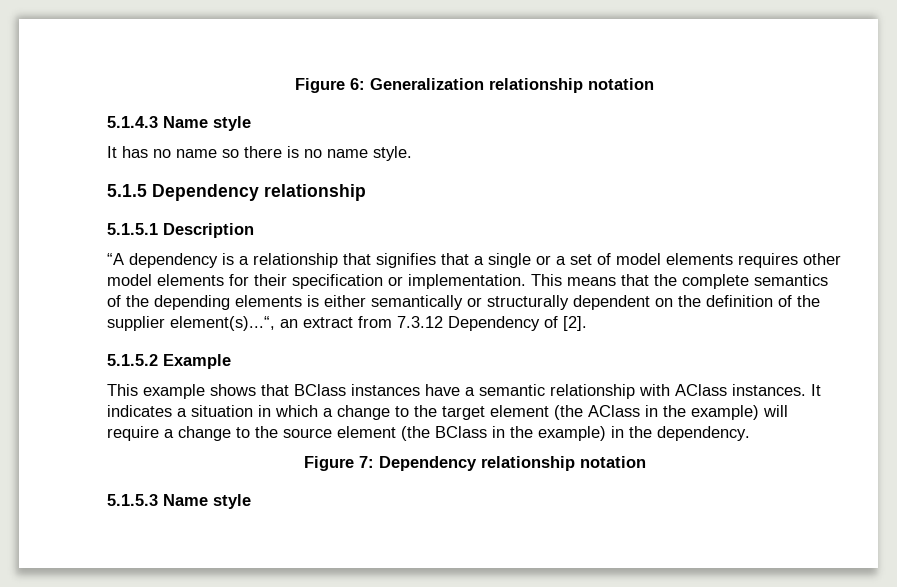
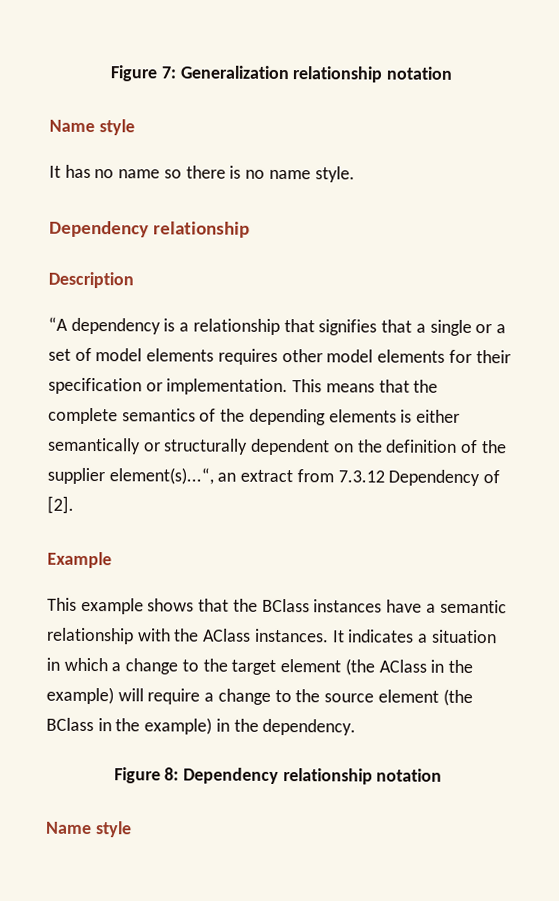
[295,78,365,93] Figure 6: -> [110,65,177,82] Figure 7:
[107,116,158,128] 5.1.4.3 -> (453, 73) none
[107,184,147,197] 5.1.5 -> (355, 174) none
[107,223,158,235] 5.1.5.1 -> (251, 229) none
[107,354,158,366] 5.1.5.2 -> (74, 504) none
(289, 390) none -> [232,598,258,612] the
(670, 390) none -> [173,628,200,642] the
[358,456,374,468] 7: -> [164,767,180,781] 8:
[107,494,158,506] 5.1.5.3 -> (443, 775) none

